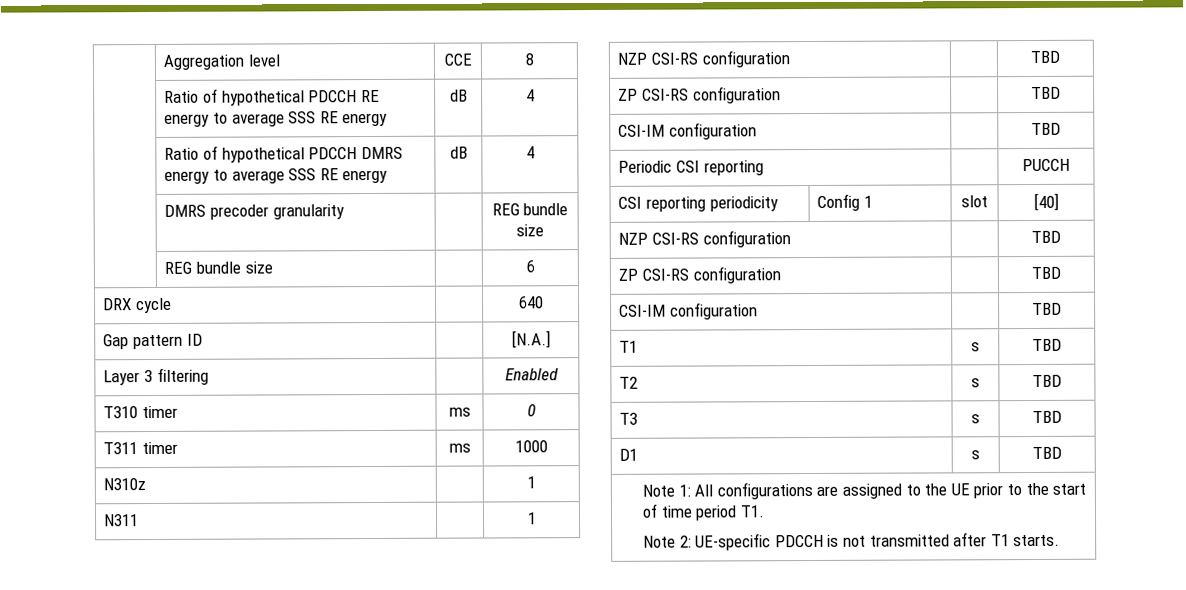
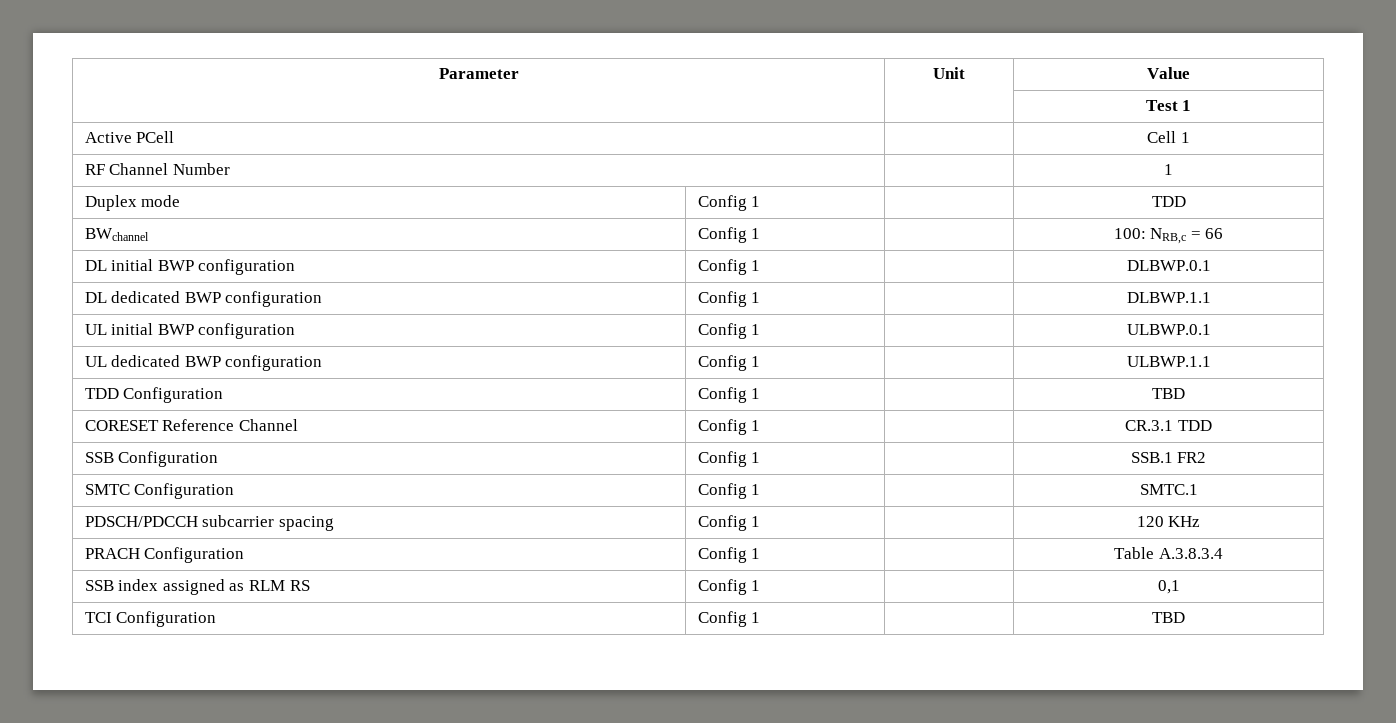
[163,54,281,70] [443,53,472,66] [524,53,534,66] [164,88,380,106] [164,111,389,127] [449,89,468,102] [525,89,535,102] [164,145,403,163] [164,168,389,184] [449,146,468,159] [525,146,535,159] [164,204,345,220] [491,203,569,216] [516,224,544,237] [164,261,273,274] [525,260,535,273] [103,297,173,314] [518,296,544,309] [103,333,203,350] [511,330,551,349] [103,367,209,386] [504,368,559,381] [103,405,179,419] [448,407,471,417] [526,404,536,417] [103,441,179,455] [448,443,471,453] [514,440,548,453] [103,478,147,491] [526,476,536,489] [103,514,140,527] [526,512,537,525] [617,50,790,68] [1030,50,1060,64] [618,86,781,104] [1031,86,1061,100] [618,122,758,140] [1031,122,1061,136] [618,160,764,176] [1022,158,1070,172] [618,196,779,212] [817,193,874,211] [961,195,988,208] [1033,192,1059,211] [618,230,791,248] [1031,230,1061,244] [618,266,781,284] [1031,266,1061,280] [619,302,759,320] [1032,302,1062,316] [619,340,639,353] [971,342,980,352] [1032,338,1062,352] [619,376,639,389] [971,378,980,388] [1032,374,1062,388] [619,412,639,425] [971,414,980,424] [1032,410,1062,424] [619,448,639,461] [971,450,980,460] [1032,446,1062,460] [642,482,1087,500] [642,503,765,521] [643,532,1061,551] | Aggregation level | CCE | 8 // | Ratio of hypothetical PDCCH RE energy to average SSS RE energy | dB | 4 // | Ratio of hypothetical PDCCH DMRS energy to average SSS RE energy | dB | 4 // | DMRS precoder granularity | | REG bundle size // | REG bundle size | | 6 // DRX cycle | | 640 // Gap pattern ID | | [N.A.] // Layer 3 filtering | | Enabled // T310 timer | ms | 0 // T311 timer | ms | 1000 // N310z | | 1 // N311 | | 1 // NZP CSI-RS configuration | | TBD // ZP CSI-RS configuration | | TBD // CSI-IM configuration | | TBD // Periodic CSI reporting | | PUCCH // CSI reporting periodicity | Config 1 | slot | [40] // NZP CSI-RS configuration | | TBD // ZP CSI-RS configuration | | TBD // CSI-IM configuration | | TBD // T1 | s | TBD // T2 | s | TBD // T3 | s | TBD // D1 | s | TBD // Note 1: All configurations are assigned to the UE prior to the start of time period T1. // Note 2: UE-specific PDCCH is not transmitted after T1 starts. -> [438,68,519,79] [933,67,965,79] [1147,67,1190,79] [1145,100,1192,111] [84,131,175,143] [1147,131,1190,143] [84,163,230,175] [1164,164,1173,175] [84,195,181,211] [697,195,761,211] [1151,196,1186,207] [84,228,149,241] [697,227,761,243] [1113,228,1224,244] [84,259,296,275] [697,259,761,275] [1126,260,1211,271] [84,291,323,307] [697,291,761,307] [1126,292,1211,303] [84,323,296,339] [697,323,761,339] [1126,324,1211,335] [84,355,323,371] [697,355,761,371] [1126,356,1211,367] [84,387,224,403] [697,387,761,403] [1152,388,1185,399] [84,419,298,431] [697,419,761,435] [1125,420,1212,431] [84,451,219,467] [697,451,761,467] [1130,452,1207,463] [84,483,235,499] [697,483,761,499] [1139,484,1198,495] [84,515,334,531] [697,515,761,531] [1136,516,1201,527] [84,547,245,563] [697,547,761,563] [1114,547,1223,559] [84,579,310,595] [697,579,761,595] [1157,580,1180,594] [84,611,217,627] [697,611,761,627] [1152,612,1185,623] Parameter | Unit | Value // | | Test 1 // Active PCell | | Cell 1 // RF Channel Number | | 1 // Duplex mode | Config 1 | | TDD // BWchannel | Config 1 | | 100: NRB,c = 66 // DL initial BWP configuration | Config 1 | | DLBWP.0.1 // DL dedicated BWP configuration | Config 1 | | DLBWP.1.1 // UL initial BWP configuration | Config 1 | | ULBWP.0.1 // UL dedicated BWP configuration | Config 1 | | ULBWP.1.1 // TDD Configuration | Config 1 | | TBD // CORESET Reference Channel | Config 1 | | CR.3.1 TDD // SSB Configuration | Config 1 | | SSB.1 FR2 // SMTC Configuration | Config 1 | | SMTC.1 // PDSCH/PDCCH subcarrier spacing | Config 1 | | 120 KHz // PRACH Configuration | Config 1 | | Table A.3.8.3.4 // SSB index assigned as RLM RS | Config 1 | | 0,1 // TCI Configuration | Config 1 | | TBD

